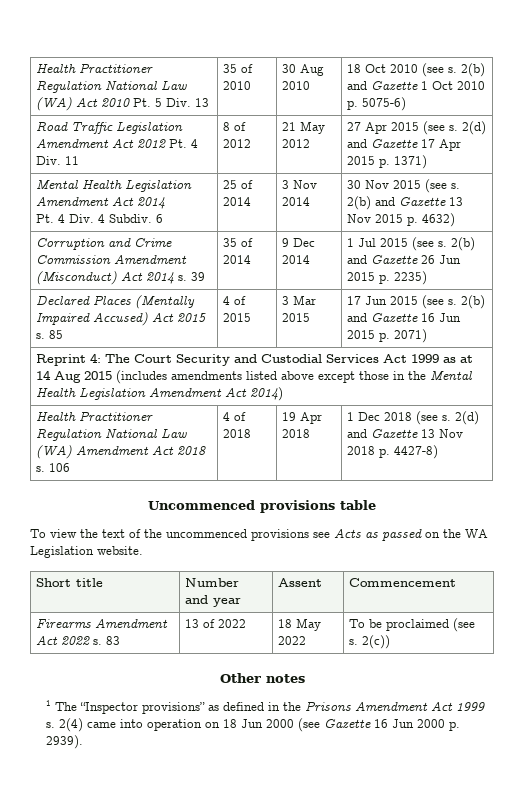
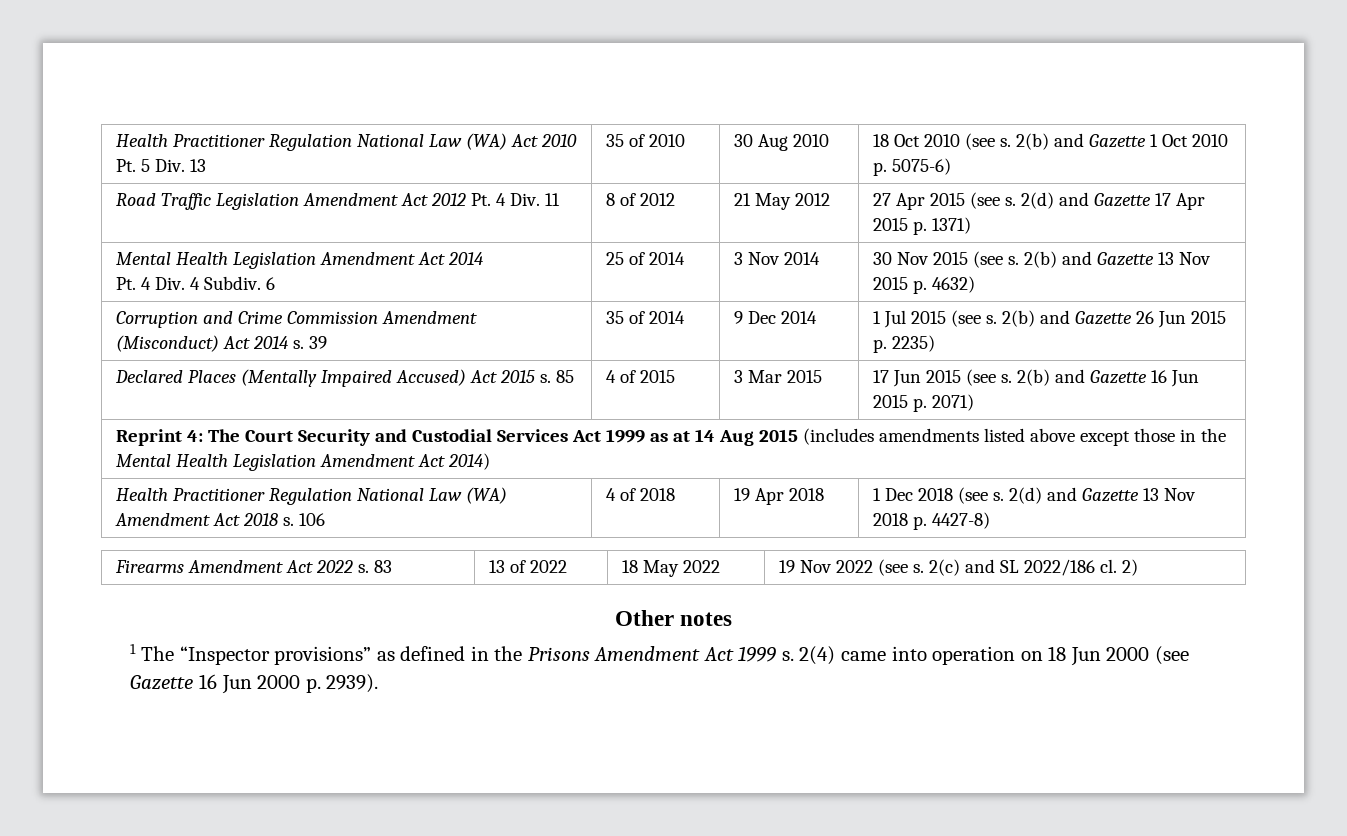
[148,500,376,513] [30,529,488,541] [30,546,143,558] [36,578,104,587] [185,578,240,587] [185,595,242,607] [278,578,323,587] [349,578,457,587] // Uncommenced provisions table // To view the text of the uncommenced provisions see Acts as passed on the WA Legislation website. // Short title | Number and year | Assent | Commencement -> (991, 520) none
[349,618,476,632] [349,635,391,649] To be proclaimed (see s. 2(c)) -> [779,559,1139,576] 19 Nov 2022 (see s. 2(c) and SL 2022/186 cl. 2)

